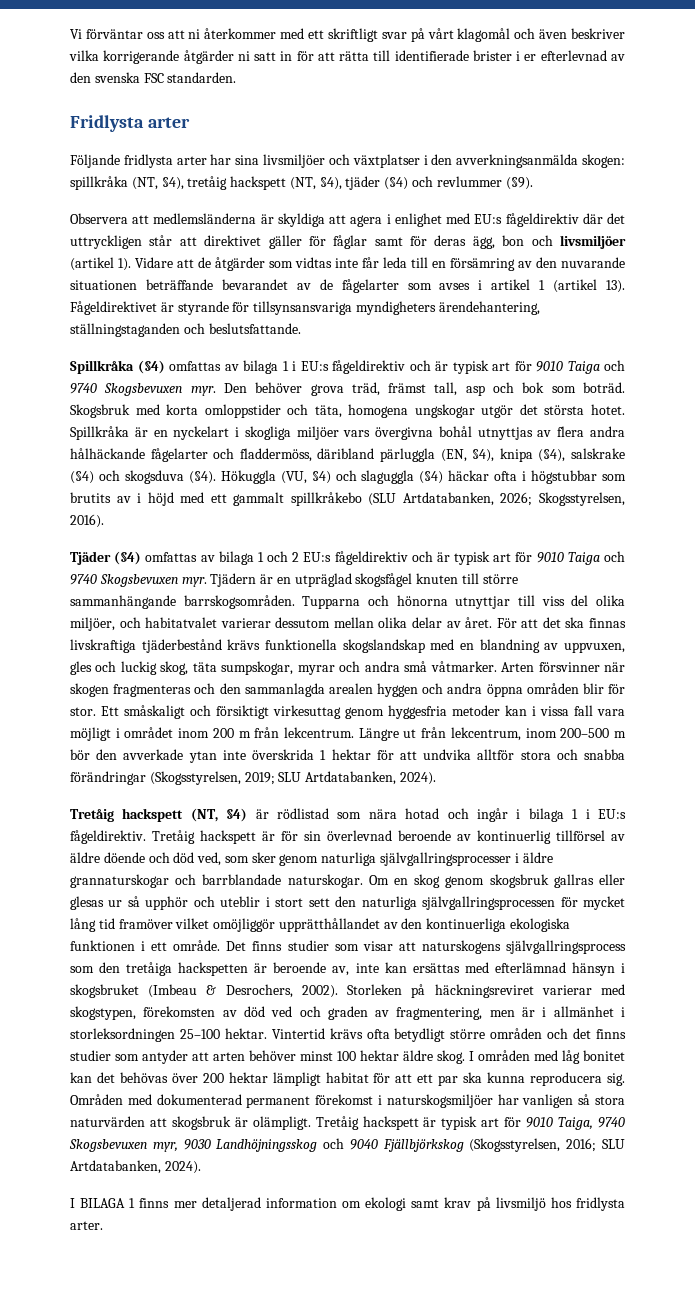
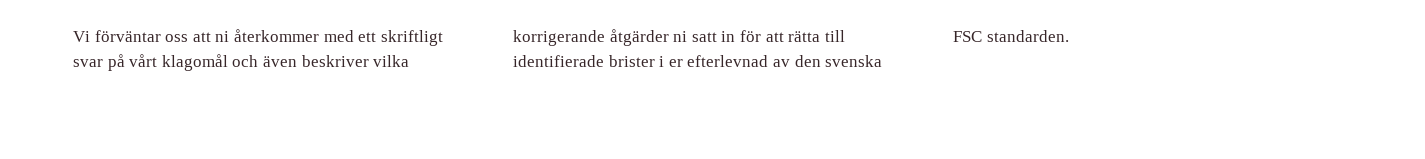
[70,115,190,132] [70,154,625,168] [70,176,533,190] [70,213,625,227] [70,235,626,249] [70,257,625,271] [70,279,626,293] [70,301,540,315] [70,323,301,337] [70,360,625,374] [70,382,626,396] [70,404,625,418] [70,426,625,440] [70,448,626,462] [70,470,627,484] [70,492,625,506] [70,514,104,528] [70,551,626,565] [70,573,518,587] [70,595,626,609] [70,617,626,631] [70,639,626,653] [70,661,625,675] [70,683,625,697] [70,705,625,719] [70,727,627,741] [70,749,625,763] [70,771,436,785] [70,808,626,822] [70,830,625,844] [70,852,553,866] [70,874,625,888] [70,896,625,910] [70,918,571,932] [70,940,626,954] [70,962,626,976] [70,984,625,998] [70,1006,626,1020] [70,1028,626,1042] [70,1050,625,1064] [70,1072,625,1086] [70,1094,625,1108] [70,1116,625,1130] [69,1138,625,1152] [70,1160,201,1174] [70,1197,625,1211] [70,1221,103,1230] // Fridlysta arter // Följande fridlysta arter har sina livsmiljöer och växtplatser i den avverkningsanmälda skogen: spillkråka (NT, §4), tretåig hackspett (NT, §4), tjäder (§4) och revlummer (§9). // Observera att medlemsländerna är skyldiga att agera i enlighet med EU:s fågeldirektiv där det uttryckligen står att direktivet gäller för fåglar samt för deras ägg, bon och livsmiljöer (artikel 1). Vidare att de åtgärder som vidtas inte får leda till en försämring av den nuvarande situationen beträffande bevarandet av de fågelarter som avses i artikel 1 (artikel 13). Fågeldirektivet är styrande för tillsynsansvariga myndigheters ärendehantering, ställningstaganden och beslutsfattande. // Spillkråka (§4) omfattas av bilaga 1 i EU:s fågeldirektiv och är typisk art för 9010 Taiga och 9740 Skogsbevuxen myr. Den behöver grova träd, främst tall, asp och bok som boträd. Skogsbruk med korta omloppstider och täta, homogena ungskogar utgör det största hotet. Spillkråka är en nyckelart i skogliga miljöer vars övergivna bohål utnyttjas av flera andra hålhäckande fågelarter och fladdermöss, däribland pärluggla (EN, §4), knipa (§4), salskrake (§4) och skogsduva (§4). Hökuggla (VU, §4) och slaguggla (§4) häckar ofta i högstubbar som brutits av i höjd med ett gammalt spillkråkebo (SLU Artdatabanken, 2026; Skogsstyrelsen, 2016). // Tjäder (§4) omfattas av bilaga 1 och 2 EU:s fågeldirektiv och är typisk art för 9010 Taiga och 9740 Skogsbevuxen myr. Tjädern är en utpräglad skogsfågel knuten till större sammanhängande barrskogsområden. Tupparna och hönorna utnyttjar till viss del olika miljöer, och habitatvalet varierar dessutom mellan olika delar av året. För att det ska finnas livskraftiga tjäderbestånd krävs funktionella skogslandskap med en blandning av uppvuxen, gles och luckig skog, täta sumpskogar, myrar och andra små våtmarker. Arten försvinner när skogen fragmenteras och den sammanlagda arealen hyggen och andra öppna områden blir för stor. Ett småskaligt och försiktigt virkesuttag genom hyggesfria metoder kan i vissa fall vara möjligt i området inom 200 m från lekcentrum. Längre ut från lekcentrum, inom 200–500 m bör den avverkade ytan inte överskrida 1 hektar för att undvika alltför stora och snabba förändringar (Skogsstyrelsen, 2019; SLU Artdatabanken, 2024). // Tretåig hackspett (NT, §4) är rödlistad som nära hotad och ingår i bilaga 1 i EU:s fågeldirektiv. Tretåig hackspett är för sin överlevnad beroende av kontinuerlig tillförsel av äldre döende och död ved, som sker genom naturliga självgallringsprocesser i äldre grannaturskogar och barrblandade naturskogar. Om en skog genom skogsbruk gallras eller glesas ur så upphör och uteblir i stort sett den naturliga självgallringsprocessen för mycket lång tid framöver vilket omöjliggör upprätthållandet av den kontinuerliga ekologiska funktionen i ett område. Det finns studier som visar att naturskogens självgallringsprocess som den tretåiga hackspetten är beroende av, inte kan ersättas med efterlämnad hänsyn i skogsbruket (Imbeau & Desrochers, 2002). Storleken på häckningsreviret varierar med skogstypen, förekomsten av död ved och graden av fragmentering, men är i allmänhet i storleksordningen 25–100 hektar. Vintertid krävs ofta betydligt större områden och det finns studier som antyder att arten behöver minst 100 hektar äldre skog. I områden med låg bonitet kan det behövas över 200 hektar lämpligt habitat för att ett par ska kunna reproducera sig. Områden med dokumenterad permanent förekomst i naturskogsmiljöer har vanligen så stora naturvärden att skogsbruk är olämpligt. Tretåig hackspett är typisk art för 9010 Taiga, 9740 Skogsbevuxen myr, 9030 Landhöjningsskog och 9040 Fjällbjörkskog (Skogsstyrelsen, 2016; SLU Artdatabanken, 2024). // I BILAGA 1 finns mer detaljerad information om ekologi samt krav på livsmiljö hos fridlysta arter. -> (1069, 36) none

